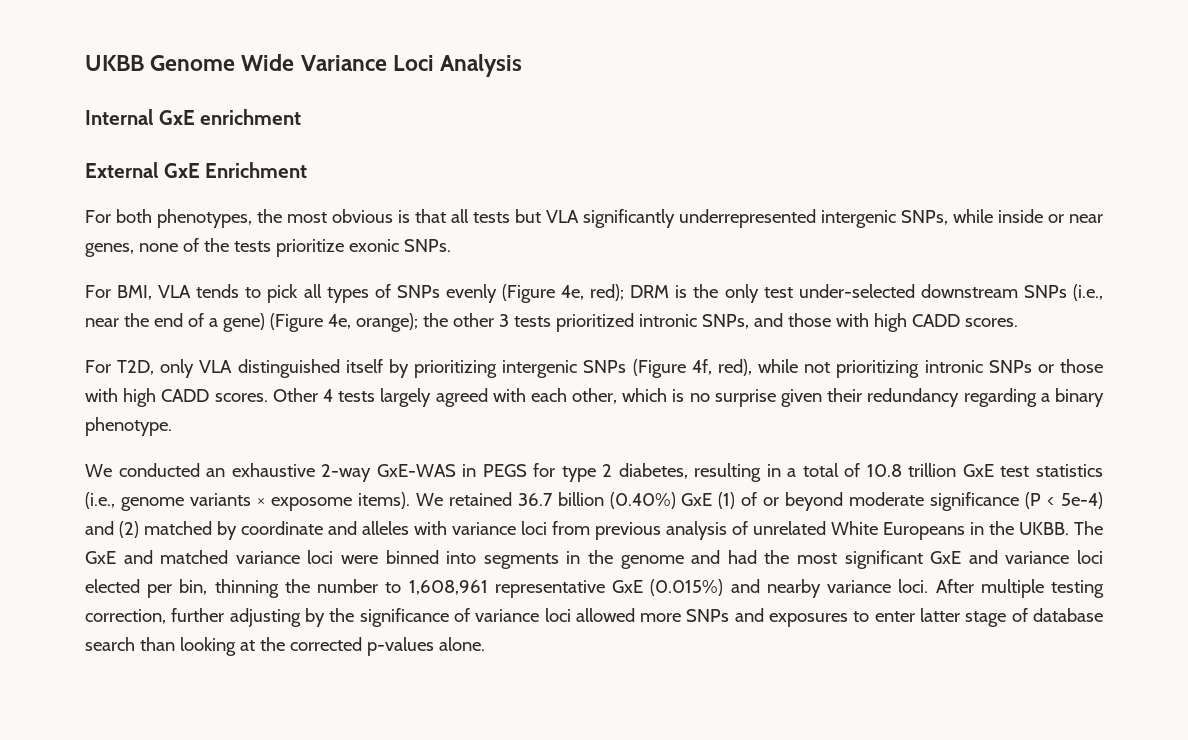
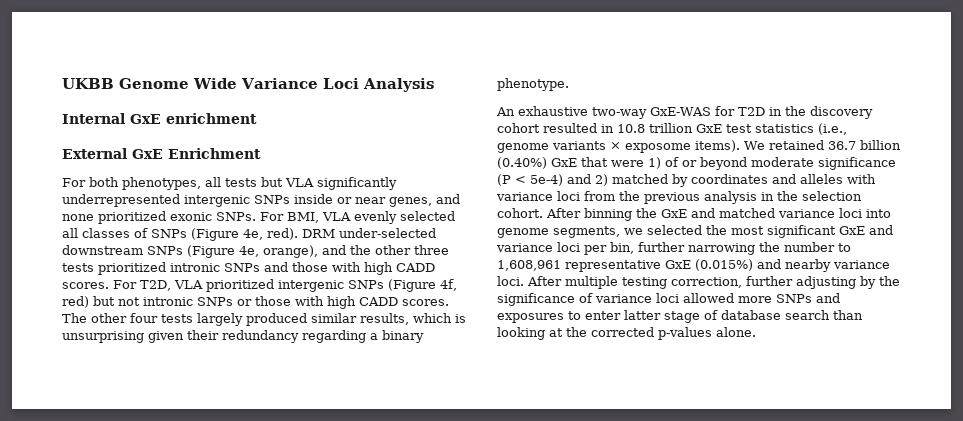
[256,209,446,223] the most obvious is that -> (201, 183) none
[900,209,993,225] SNPs, while -> [254,195,290,204] SNPs
[138,238,344,257] none of the tests prioritize -> [436,194,460,204] [62,211,166,224] and none prioritized
(451, 245) // -> (256, 216) none
[196,284,369,303] tends to pick all types -> [354,211,455,224] [62,228,130,238] evenly selected all classes
[445,284,1104,303] [85,313,418,332] evenly (Figure 4e, red); DRM is the only test under-selected downstream SNPs (i.e., near the end of a gene) (Figure 4e, orange); -> [191,228,436,241] [62,245,346,258] (Figure 4e, red). DRM under-selected downstream SNPs (Figure 4e, orange), and
[498,314,509,327] 3 -> [414,245,449,255] three
[701,314,749,329] SNPs, -> [224,263,260,272] SNPs
(1018, 322) // -> (109, 285) none
[160,359,920,378] only VLA distinguished itself by prioritizing intergenic SNPs (Figure 4f, red), while not prioritizing -> [174,279,457,292] [62,296,140,308] VLA prioritized intergenic SNPs (Figure 4f, red) but not
[272,388,776,407] Other 4 tests largely agreed with each other, which is no surprise -> [62,313,466,326] [62,331,144,343] The other four tests largely produced similar results, which is unsurprising
[85,463,861,482] We conducted an exhaustive 2-way GxE-WAS in PEGS for type 2 diabetes, resulting in a total of -> [496,106,873,119] [497,123,614,133] An exhaustive two-way GxE-WAS for T2D in the discovery cohort resulted in
[718,492,736,509] (1) -> [581,157,661,169] that were 1)
[119,521,139,538] (2) -> [595,174,608,186] 2)
[241,521,323,535] coordinate -> [691,174,768,184] coordinates
(590, 528) none -> [619,191,640,201] the
[732,521,1103,540] of unrelated White Europeans in the UKBB. The -> [761,191,862,201] [497,208,657,221] in the selection cohort. After binning the
[341,550,757,569] were binned into segments in the genome and had -> [866,209,891,218] [497,225,702,238] into genome segments, we selected
[85,579,140,593] elected -> (580, 247) none
[214,579,279,598] thinning -> [638,242,755,255] further narrowing

